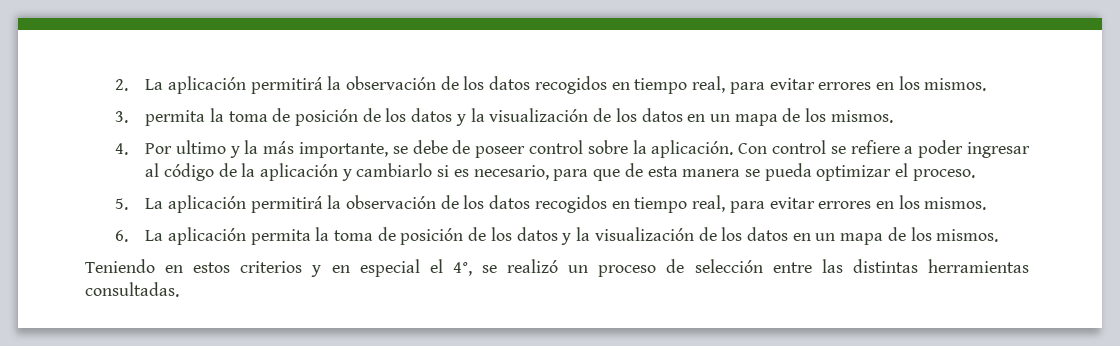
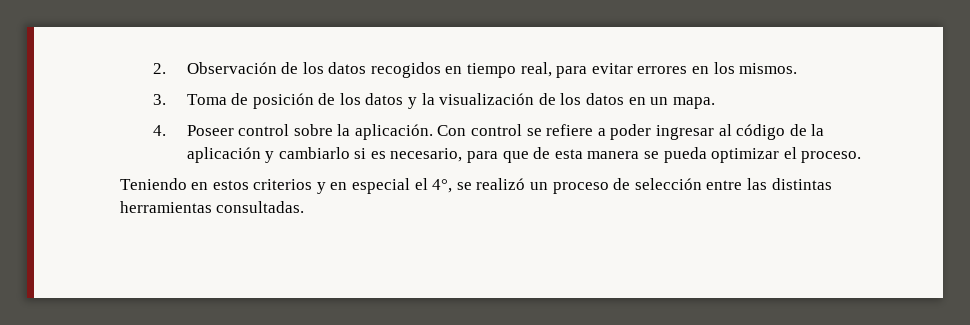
[145,76,436,94] La aplicación permitirá la observación -> [186,62,277,74] Observación
[145,108,268,126] permita la toma -> [186,94,227,105] Toma
[734,108,893,126] [115,140,526,158] mapa de los mismos. // 4. Por ultimo y la más importante, se debe de poseer -> [672,97,715,109] [153,125,234,136] mapa. // 4. Poseer
[115,195,987,213] [115,227,999,245] // 5. La aplicación permitirá la observación de los datos recogidos en tiempo real, para evitar errores en los mismos. // 6. La aplicación permita la toma de posición de los datos y la visualización de los datos en un mapa de los mismos. -> (862, 157) none

